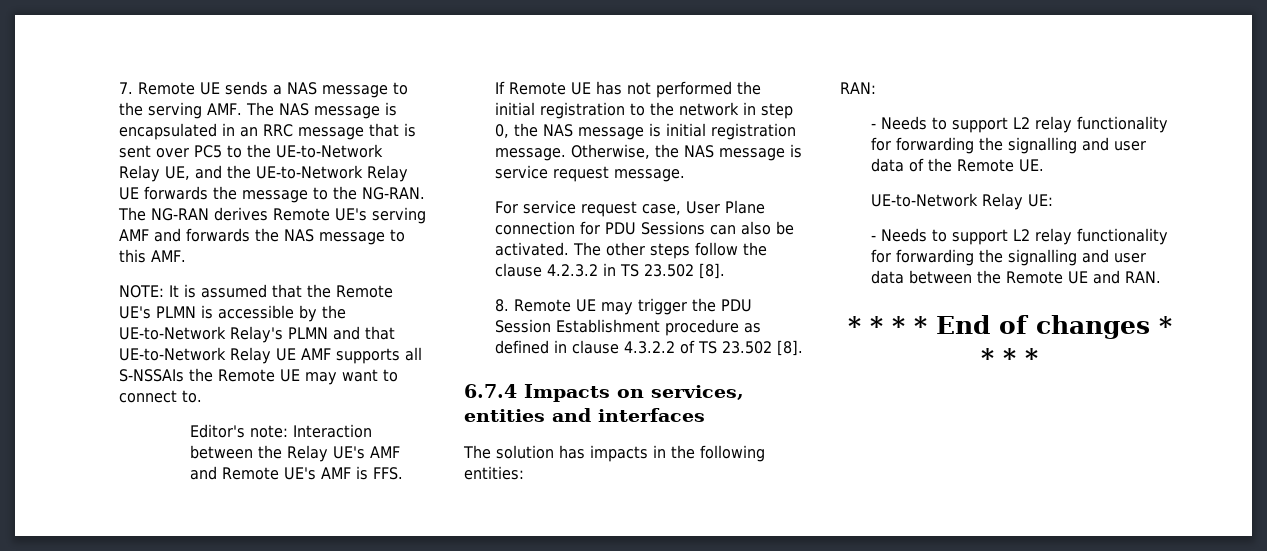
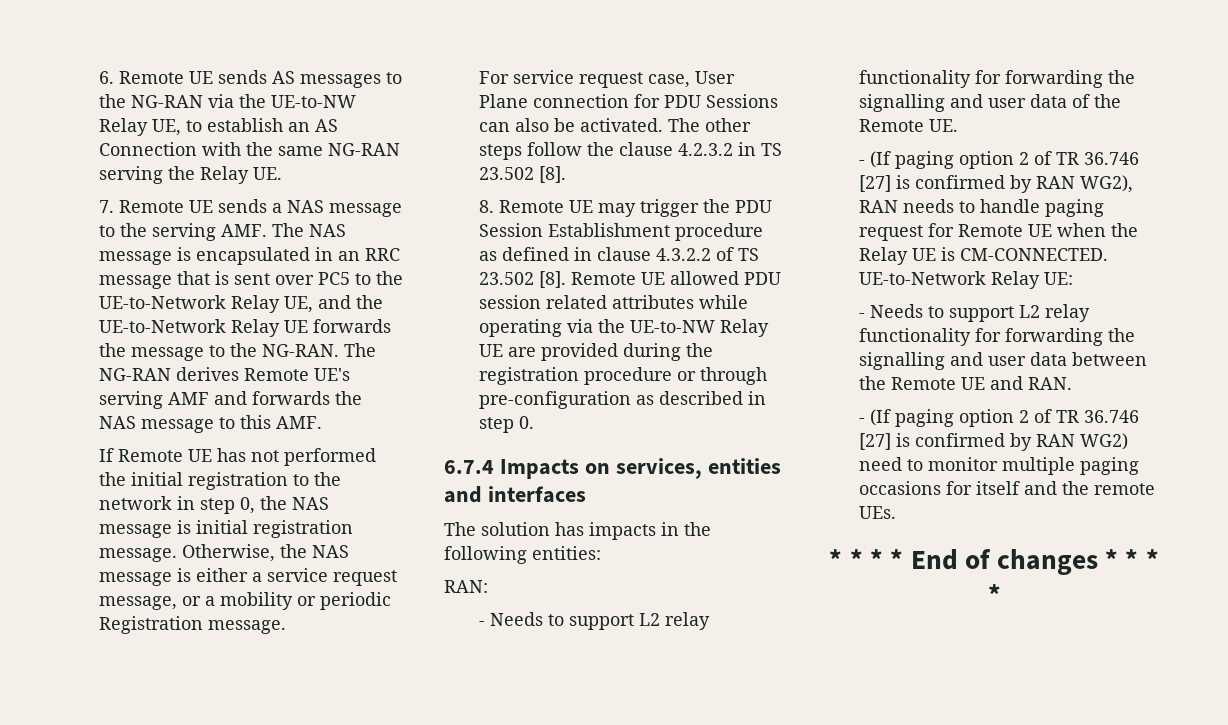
(118, 88) none -> [99,70,403,88] [99,94,357,108] [99,118,339,136] [99,142,401,156] [99,166,283,184] 6. Remote UE sends AS messages to the NG-RAN via the UE-to-NW Relay UE, to establish an AS Connection with the same NG-RAN serving the Relay UE. //
[118,284,393,298] [118,305,346,322] [118,326,395,343] [118,347,422,364] [118,368,398,385] [118,390,202,403] [189,424,372,438] [189,445,400,462] [189,466,403,480] // NOTE: It is assumed that the Remote UE's PLMN is accessible by the UE-to-Network Relay's PLMN and that UE-to-Network Relay UE AMF supports all S-NSSAIs the Remote UE may want to connect to. // Editor's note: Interaction between the Relay UE's AMF and Remote UE's AMF is FFS. -> (323, 422) none
[494,165,609,182] service request -> [196,568,398,586] [99,592,392,610] [99,616,204,634] either a service request message, or a mobility or periodic Registration
(803, 348) none -> [571,271,782,285] [479,295,749,309] [479,319,770,337] [479,343,714,361] [479,367,768,385] [479,391,767,409] [479,416,535,433] Remote UE allowed PDU session related attributes while operating via the UE-to-NW Relay UE are provided during the registration procedure or through pre-configuration as described in step 0.
(1044, 165) none -> [859,151,1140,169] [859,175,1134,193] [859,199,1105,217] [859,223,1139,241] [859,247,1109,265] - (If paging option 2 of TR 36.746 [27] is confirmed by RAN WG2), RAN needs to handle paging request for Remote UE when the Relay UE is CM-CONNECTED.
(1161, 277) none -> [859,409,1140,427] [859,433,1129,451] [859,457,1140,475] [859,481,1156,495] [859,506,897,519] // - (If paging option 2 of TR 36.746 [27] is confirmed by RAN WG2) need to monitor multiple paging occasions for itself and the remote UEs.

